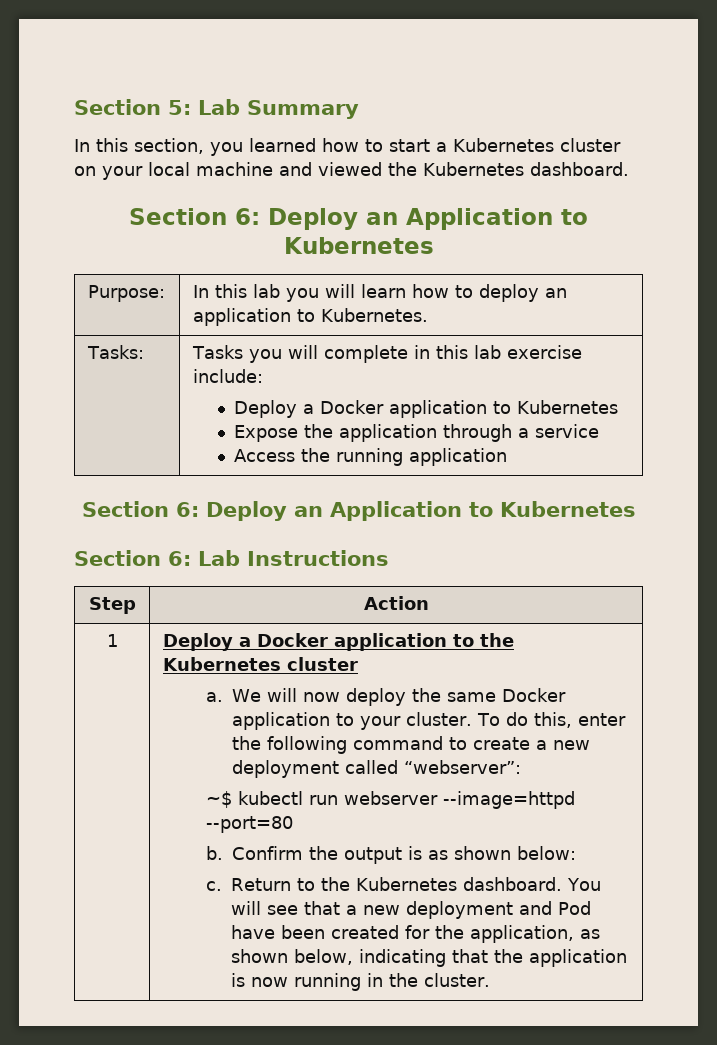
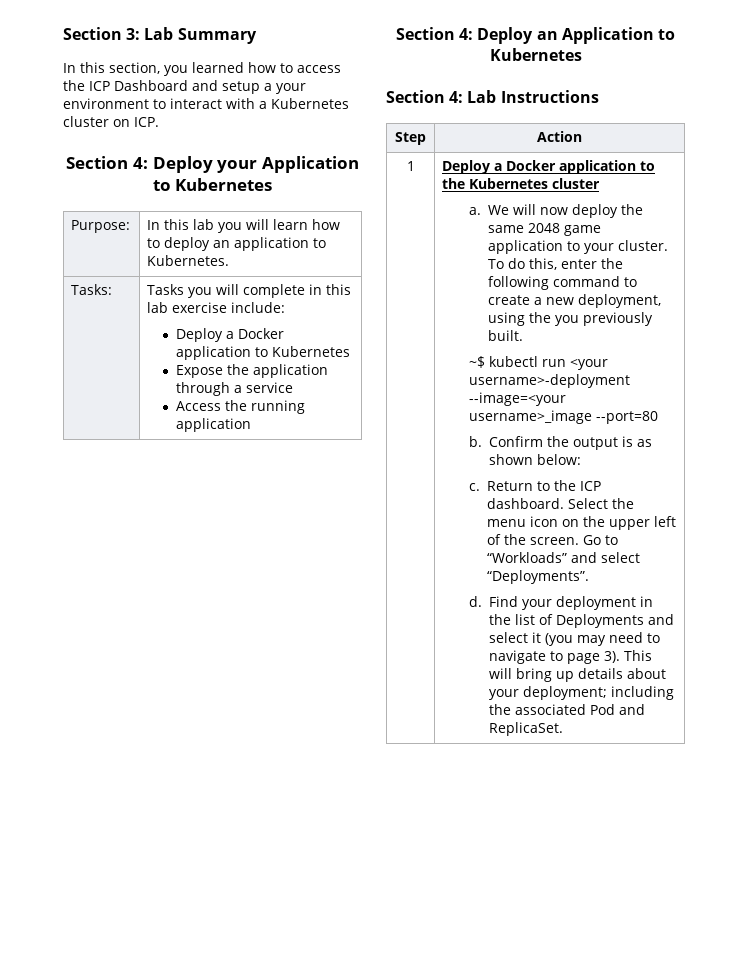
[74,99,191,115] Section 5: -> [63,27,141,40] Section 3:
[389,138,621,152] [74,162,629,180] [129,208,398,230] start a Kubernetes cluster on your local machine and viewed the Kubernetes dashboard. // Section 6: Deploy an -> [297,65,341,73] [63,80,306,94] [63,98,349,109] [63,116,159,127] [66,156,258,173] access the ICP Dashboard and setup a your environment to interact with a Kubernetes cluster on ICP. // Section 4: Deploy your
[175,502,199,517] 6: -> [459,28,474,40] 4:
[168,551,191,566] 6: -> [449,91,464,103] 4:
[501,688,566,702] Docker -> [527,223,601,236] 2048 game
[231,760,521,778] deployment called “webserver”: -> [577,294,661,308] [487,312,653,326] [487,330,523,341] deployment, using the you previously built.
[343,791,575,809] webserver --image=httpd -> [569,359,608,370] [468,374,630,388] [468,392,566,406] [468,410,592,424] <your username>-deployment --image=<your username>_image
[355,877,601,891] [230,901,591,919] [230,925,600,943] [230,949,627,967] [230,973,490,991] Kubernetes dashboard. You will see that a new deployment and Pod have been created for the application, as shown below, indicating that the application is now running in the cluster. -> [579,481,601,491] [486,498,634,509] [486,516,676,530] [486,534,618,545] [486,552,640,563] [486,570,589,584] [468,596,653,610] [488,614,674,628] [488,632,660,646] [488,650,652,664] [488,668,666,682] [488,686,674,700] [488,704,645,715] [488,722,563,736] ICP dashboard. Select the menu icon on the upper left of the screen. Go to “Workloads” and select “Deployments”. // d. Find your deployment in the list of Deployments and select it (you may need to navigate to page 3). This will bring up details about your deployment; including the associated Pod and ReplicaSet.

